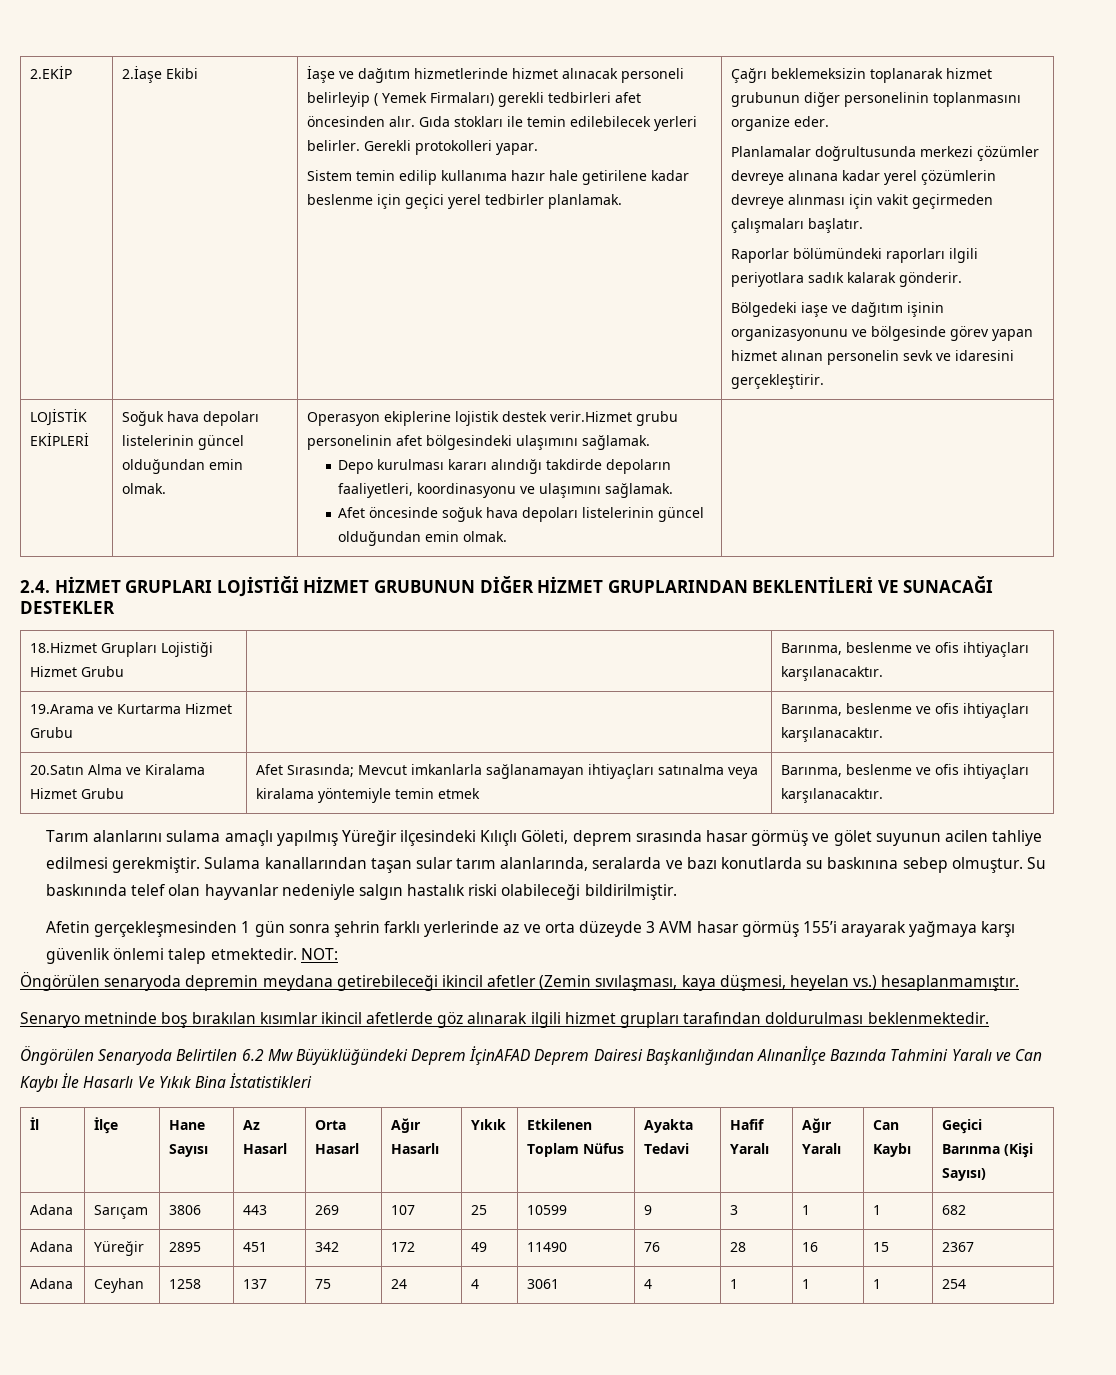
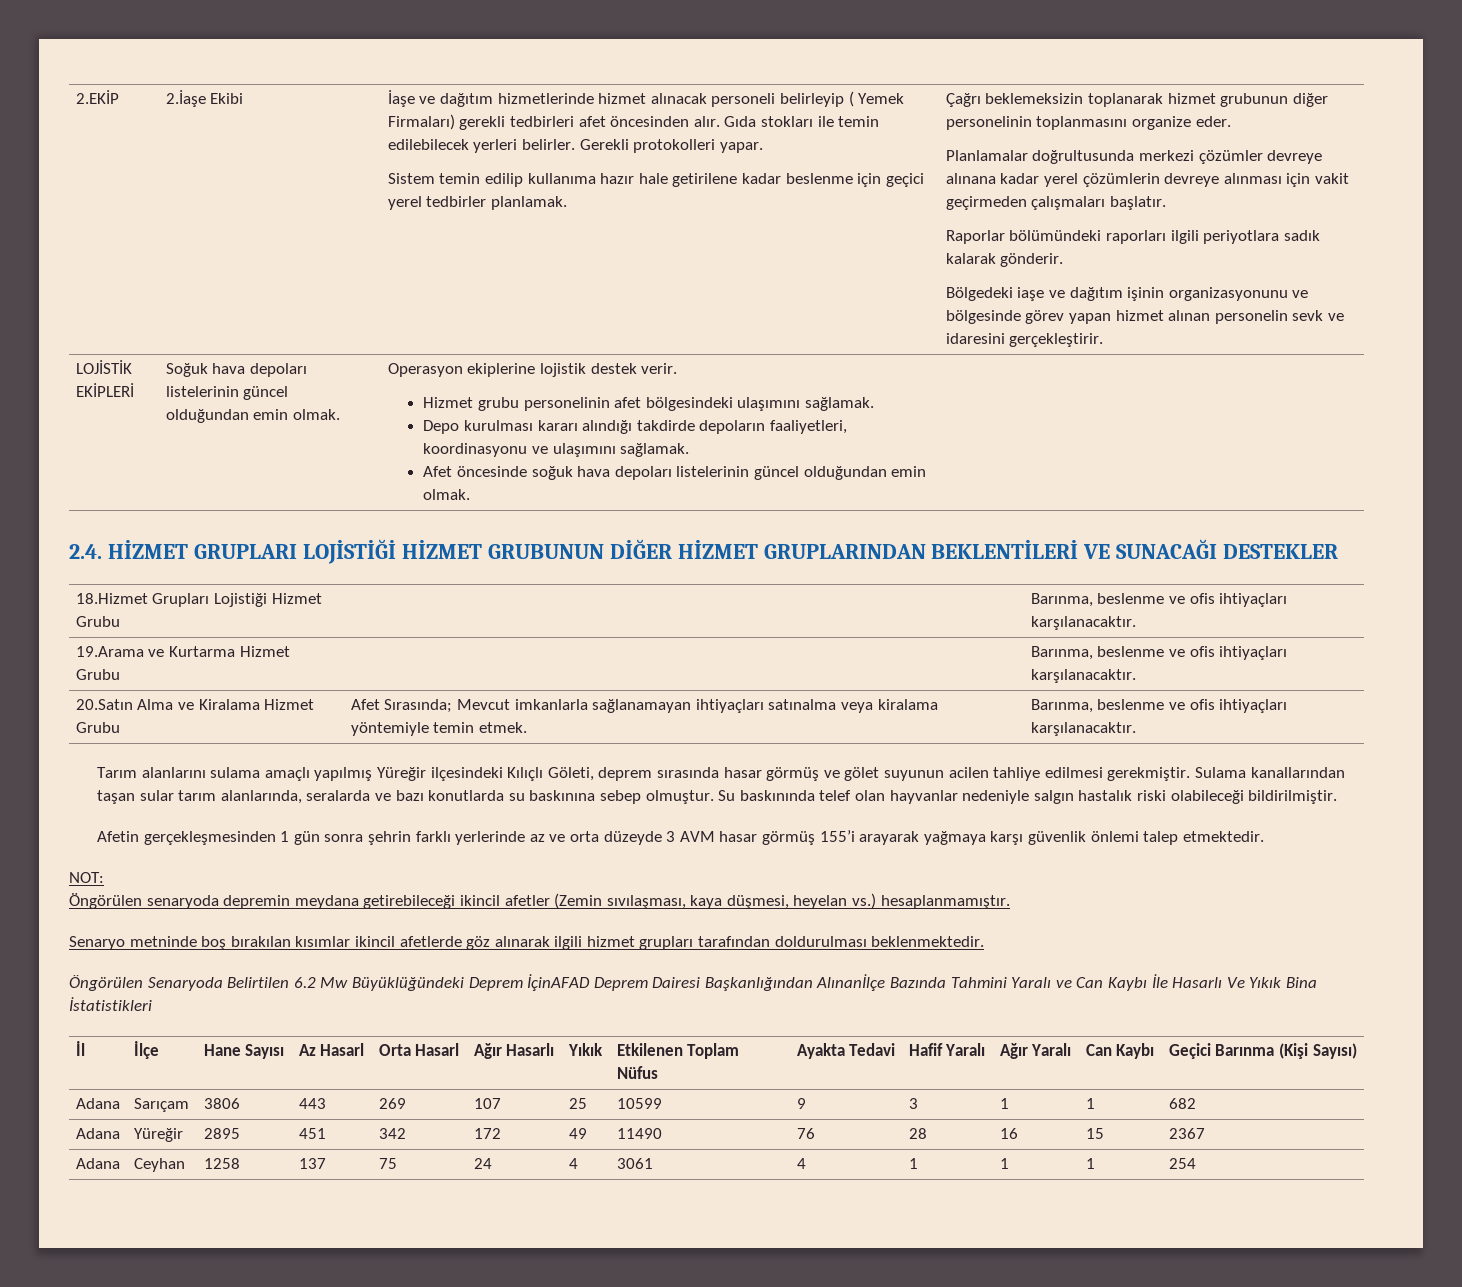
[550,411,633,422] verir.Hizmet -> [641,363,678,374] [423,397,474,408] verir. // Hizmet
[438,788,481,799] etmek -> [479,722,528,733] etmek.
(297, 954) none -> (1264, 836) //

